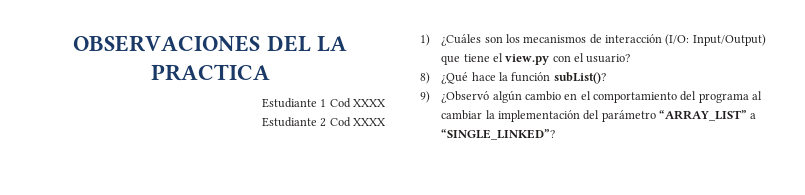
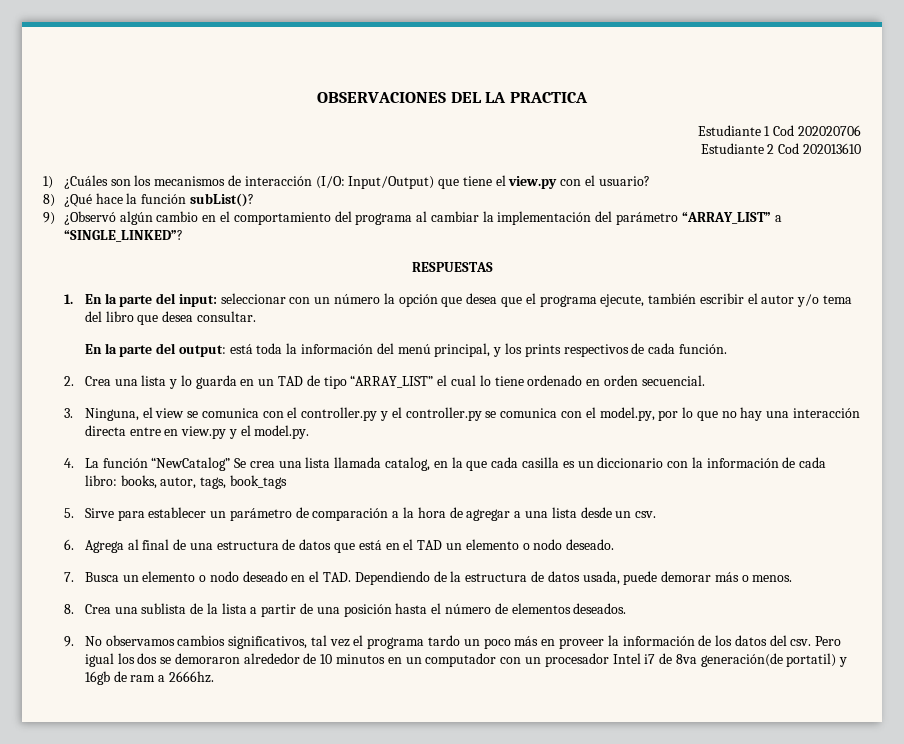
[353,99,386,107] XXXX -> [797,125,861,136] 202020706
[353,118,386,126] XXXX -> [802,143,861,154] 202013610
(556, 134) none -> [411,262,493,272] [63,293,852,307] [84,311,256,325] [84,343,727,357] [63,375,705,389] [63,407,860,421] [84,425,310,439] [63,457,827,471] [84,475,287,489] [63,507,657,521] [63,539,615,553] [63,571,793,585] [63,603,627,617] [63,635,842,649] [84,653,848,667] [84,671,214,685] // RESPUESTAS // 1. En la parte del input: seleccionar con un número la opción que desea que el programa ejecute, también escribir el autor y/o tema del libro que desea consultar. // En la parte del output: está toda la información del menú principal, y los prints respectivos de cada función. // 2. Crea una lista y lo guarda en un TAD de tipo “ARRAY_LIST” el cual lo tiene ordenado en orden secuencial. // 3. Ninguna, el view se comunica con el controller.py y el controller.py se comunica con el model.py, por lo que no hay una interacción directa entre en view.py y el model.py. // 4. La función “NewCatalog” Se crea una lista llamada catalog, en la que cada casilla es un diccionario con la información de cada libro: books, autor, tags, book_tags // 5. Sirve para establecer un parámetro de comparación a la hora de agregar a una lista desde un csv. // 6. Agrega al final de una estructura de datos que está en el TAD un elemento o nodo deseado. // 7. Busca un elemento o nodo deseado en el TAD. Dependiendo de la estructura de datos usada, puede demorar más o menos. // 8. Crea una sublista de la lista a partir de una posición hasta el número de elementos deseados. // 9. No observamos cambios significativos, tal vez el programa tardo un poco más en proveer la información de los datos del csv. Pero igual los dos se demoraron alrededor de 10 minutos en un computador con un procesador Intel i7 de 8va generación(de portatil) y 16gb de ram a 2666hz.

